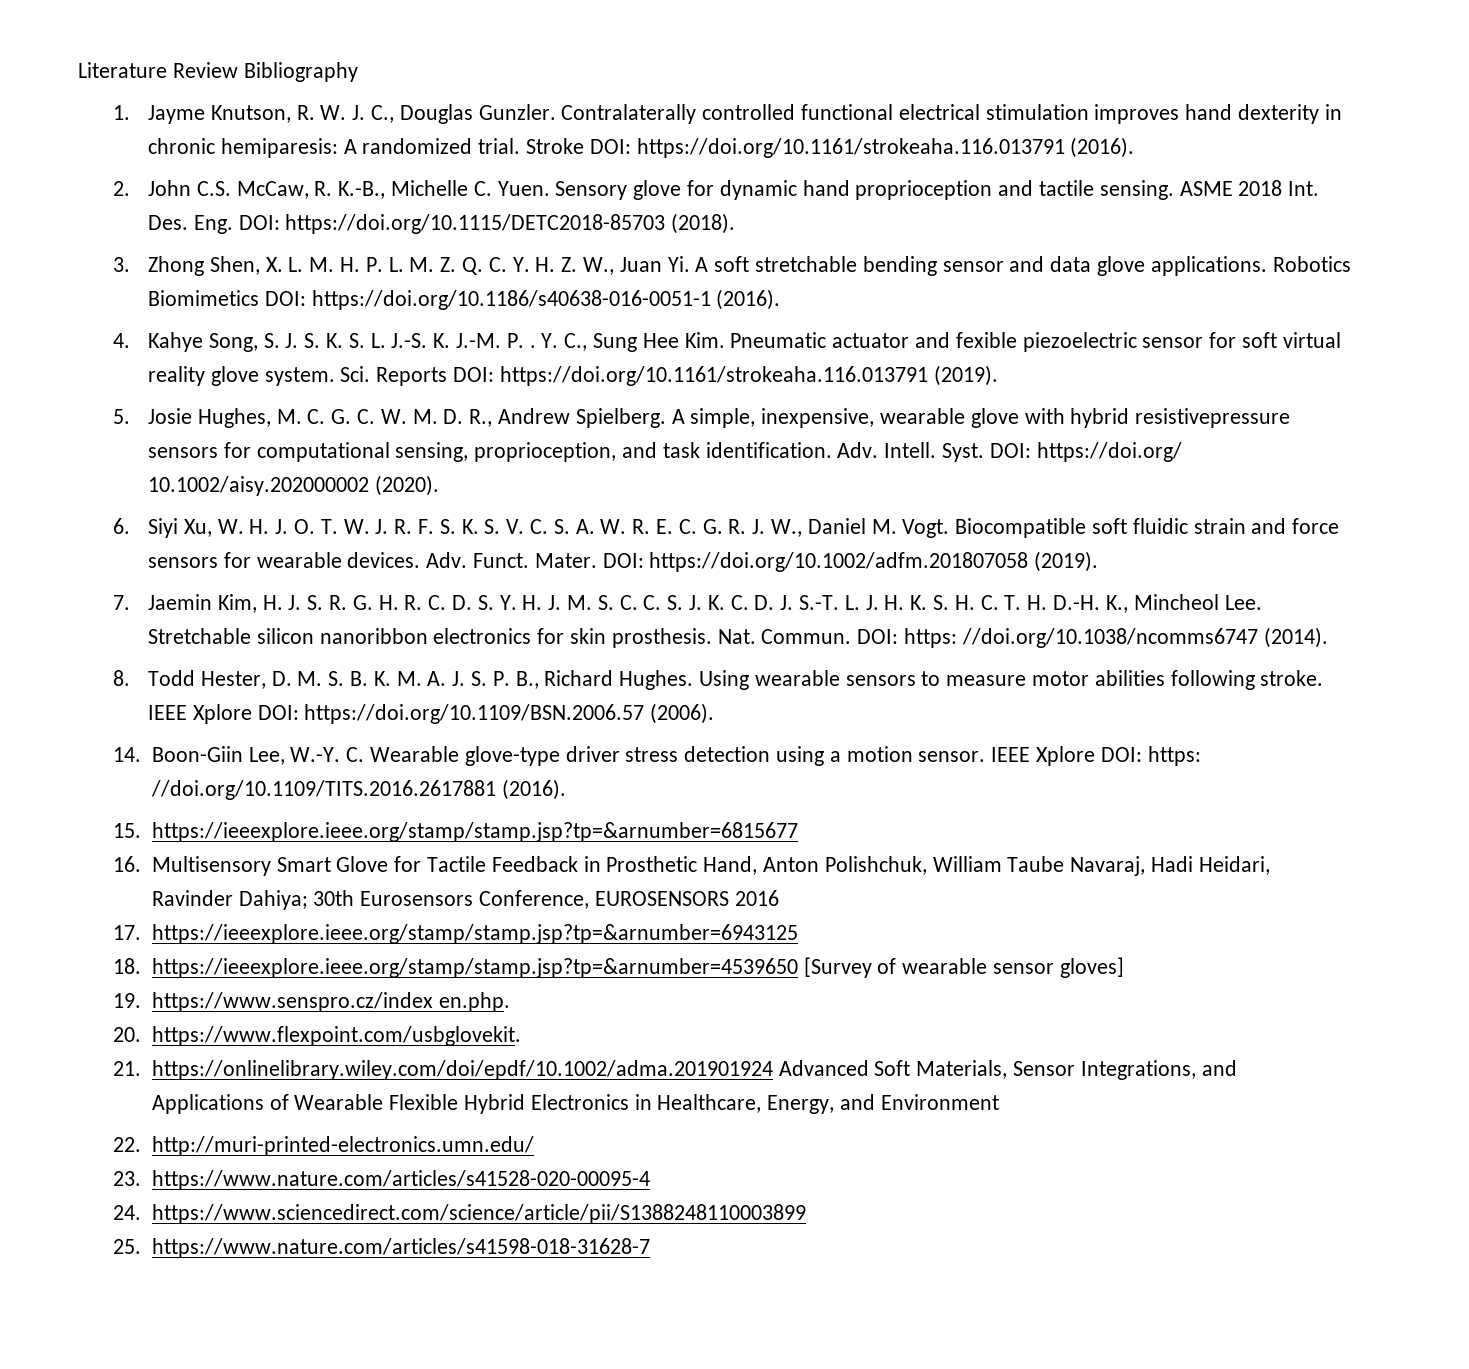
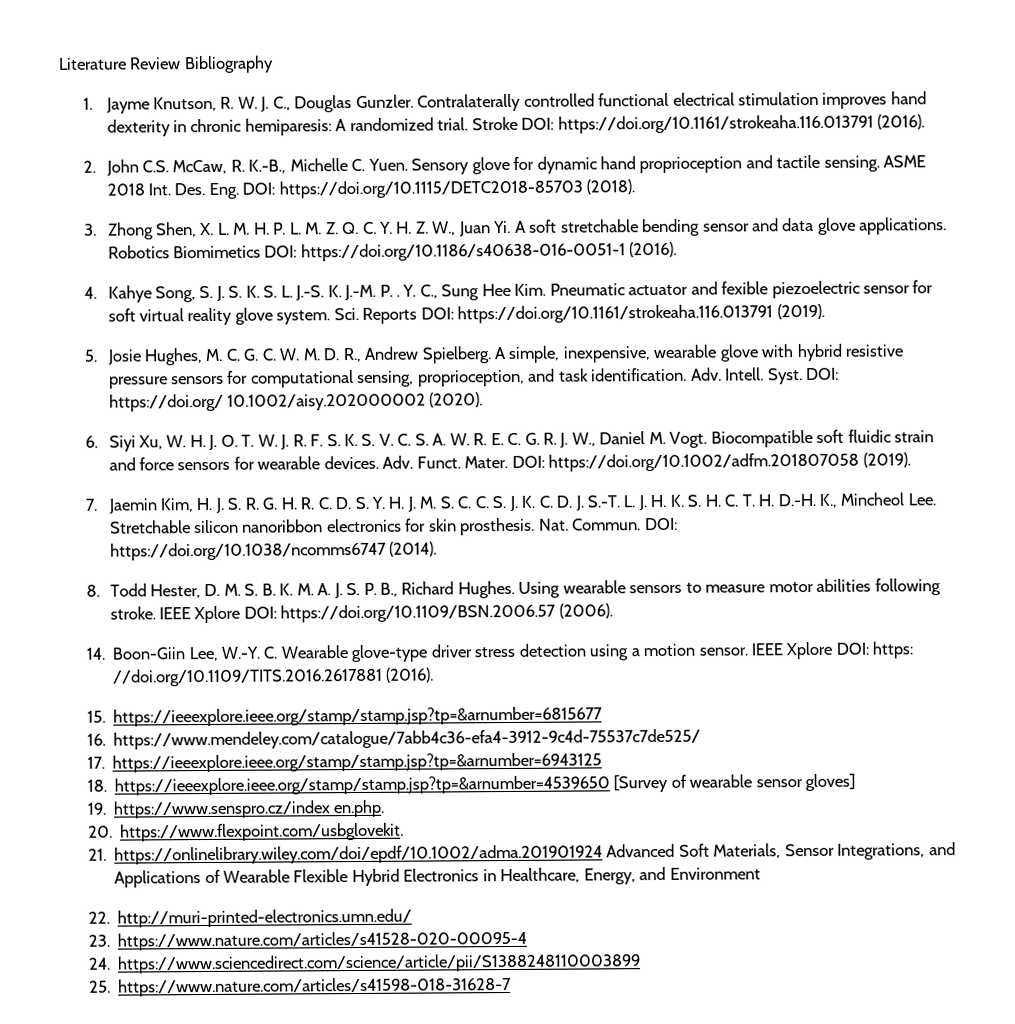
[1135,408,1291,428] resistivepressure -> [845,344,904,357] [108,376,168,389] resistive pressure
[903,628,1258,648] https: //doi.org/10.1038/ncomms6747 -> [109,541,387,561] https://doi.org/10.1038/ncomms6747
[151,856,1270,876] [151,890,779,910] Multisensory Smart Glove for Tactile Feedback in Prosthetic Hand, Anton Polishchuk, William Taube Navaraj, Hadi Heidari, Ravinder Dahiya; 30th Eurosensors Conference, EUROSENSORS 2016 -> [113,728,702,750] https://www.mendeley.com/catalogue/7abb4c36-efa4-3912-9c4d-75537c7de525/

